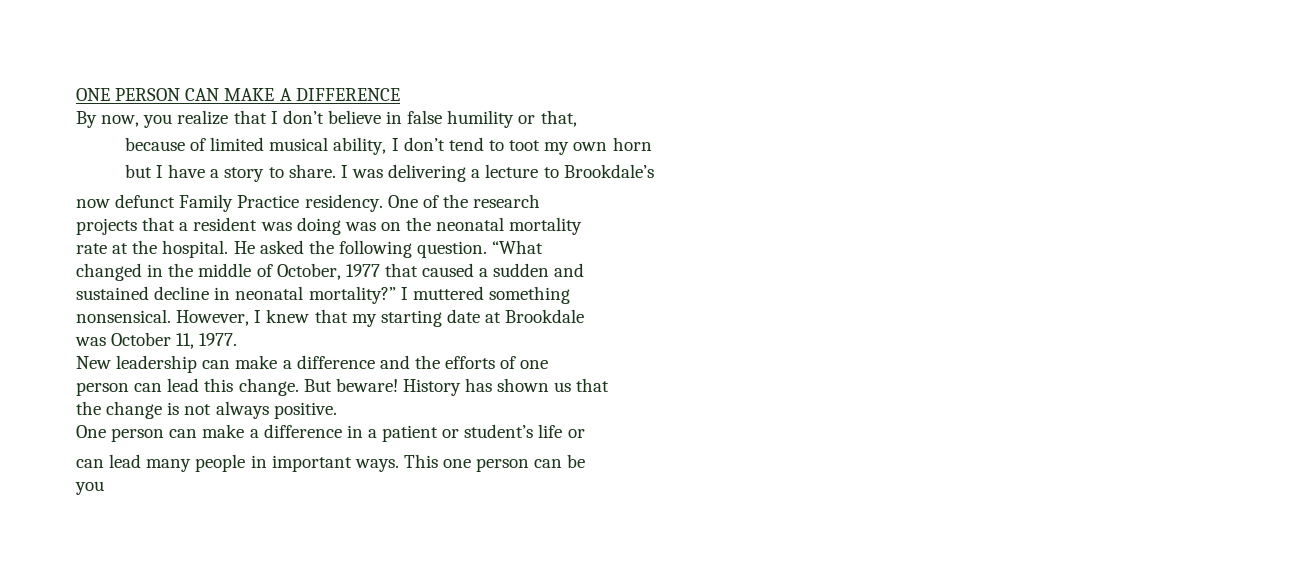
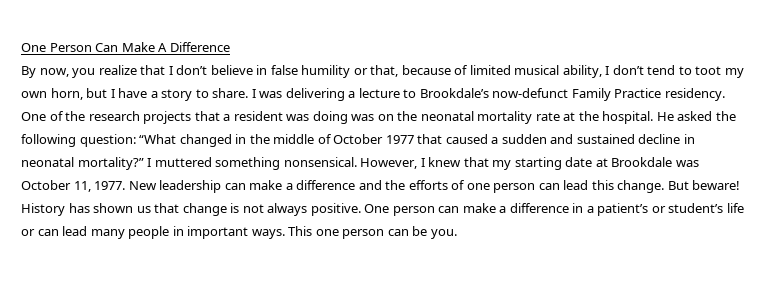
[76,88,400,101] ONE PERSON CAN MAKE A DIFFERENCE -> [21,42,230,52] One Person Can Make A Difference
(577, 118) // -> (399, 71) none
[612,137,652,151] horn // -> [50,88,83,100] horn,
[76,194,176,208] // now defunct -> [492,88,569,98] now-defunct
(541, 201) // -> (140, 116) none
(583, 226) // -> (533, 117) none
[417,241,488,258] question. -> [79,134,136,147] question:
(544, 247) // -> (177, 139) none
[276,263,341,280] October, -> [333,134,384,144] October
(585, 270) // -> (574, 139) none
(570, 295) // -> (281, 163) none
(585, 316) // -> (673, 162) none
(238, 339) // -> (126, 185) none
(549, 364) // -> (490, 186) none
[76,401,101,415] // the -> (180, 208) none
(337, 410) // -> (361, 209) none
[382,425,439,442] patient -> [597,203,649,216] patient’s
(585, 433) // -> (35, 232) none
[75,481,104,495] // you -> [430,229,457,239] you.

